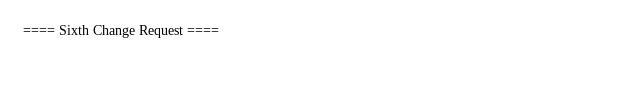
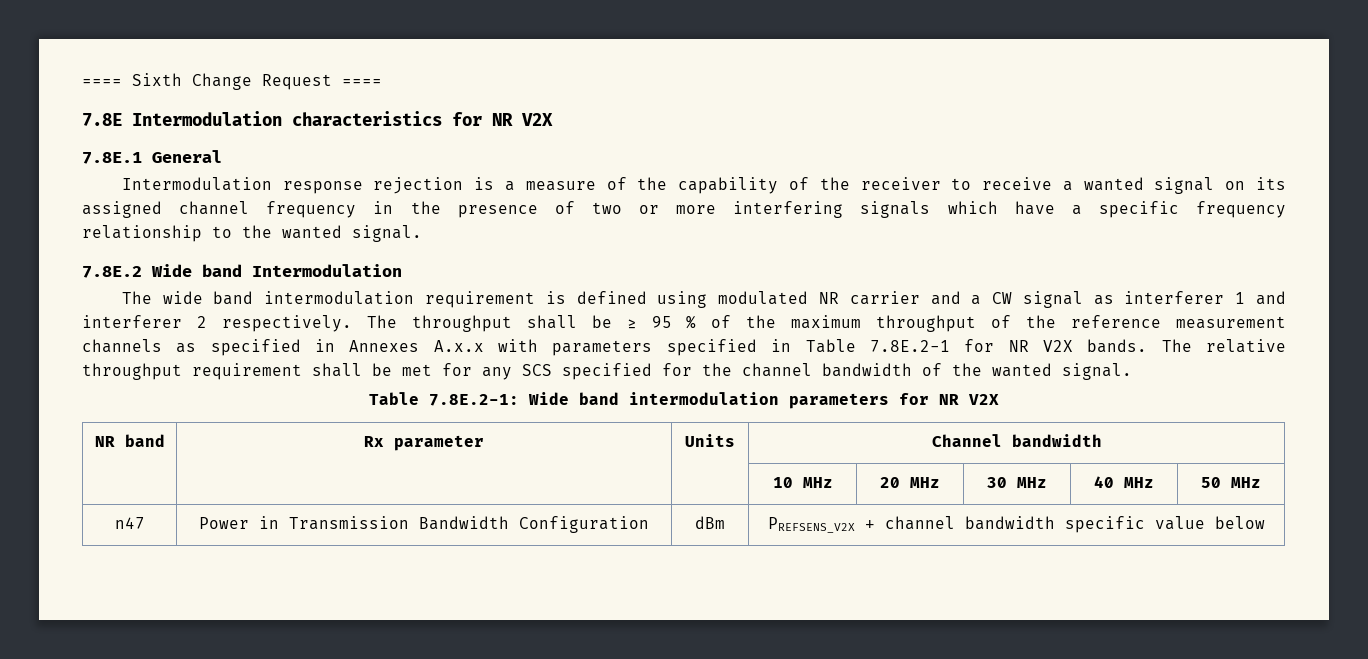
(219, 31) none -> [82,111,553,126] [82,150,222,164] [121,177,1287,194] [82,201,1286,218] [82,225,422,242] [82,264,402,278] [121,291,1286,308] [82,315,1287,332] [82,339,1286,356] [82,363,1132,380] [369,392,999,409] [94,434,165,447] [363,435,484,451] [685,434,735,447] [931,434,1102,447] [772,477,833,488] [880,477,940,488] [987,477,1047,488] [1094,476,1154,488] [1201,477,1261,488] [114,517,145,529] [199,516,649,533] [695,516,725,529] [768,516,1265,533] // 7.8E Intermodulation characteristics for NR V2X // 7.8E.1 General // Intermodulation response rejection is a measure of the capability of the receiver to receive a wanted signal on its assigned channel frequency in the presence of two or more interfering signals which have a specific frequency relationship to the wanted signal. // 7.8E.2 Wide band Intermodulation // The wide band intermodulation requirement is defined using modulated NR carrier and a CW signal as interferer 1 and interferer 2 respectively. The throughput shall be ≥ 95 % of the maximum throughput of the reference measurement channels as specified in Annexes A.x.x with parameters specified in Table 7.8E.2-1 for NR V2X bands. The relative throughput requirement shall be met for any SCS specified for the channel bandwidth of the wanted signal. // Table 7.8E.2-1: Wide band intermodulation parameters for NR V2X // NR band | Rx parameter | Units | Channel bandwidth // | | | 10 MHz | 20 MHz | 30 MHz | 40 MHz | 50 MHz // n47 | Power in Transmission Bandwidth Configuration | dBm | PREFSENS_V2X + channel bandwidth specific value below

